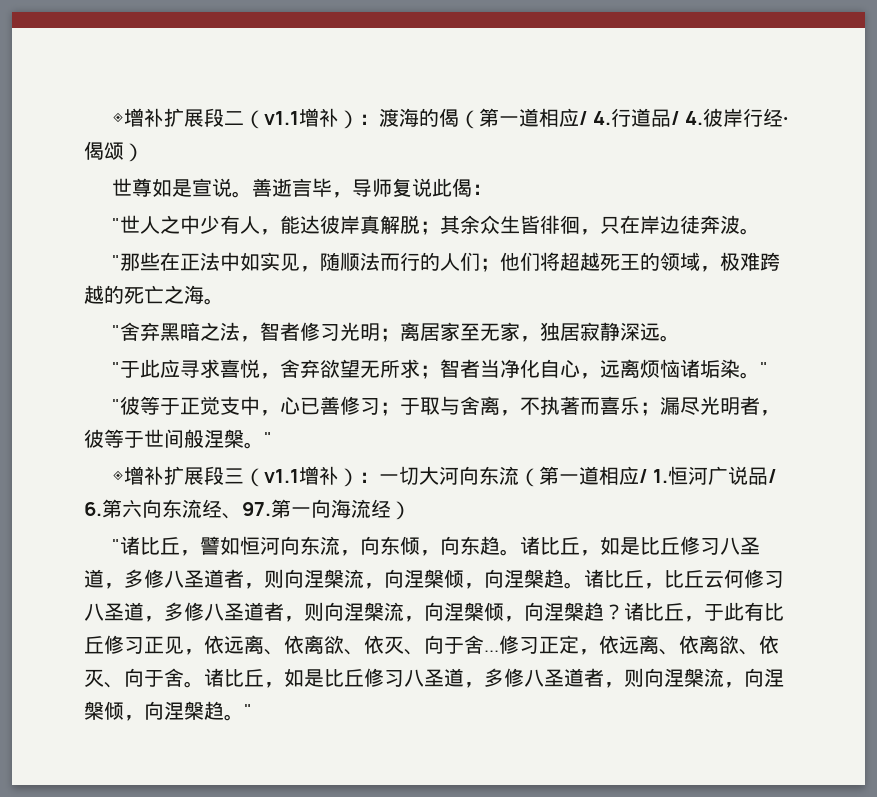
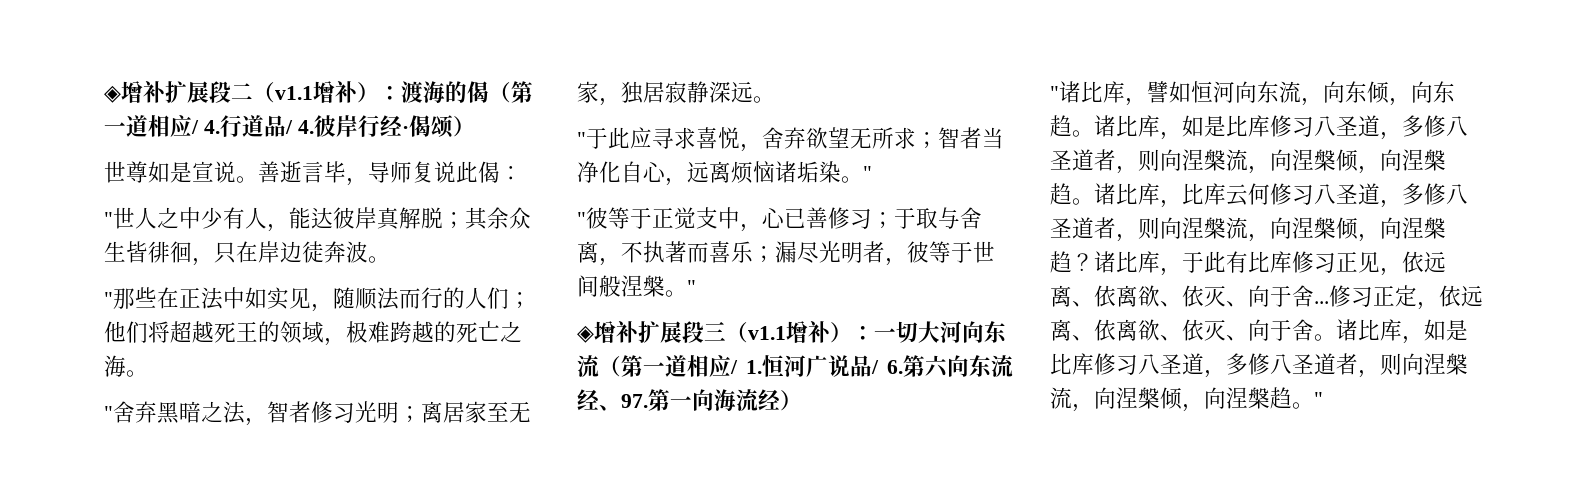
[159,537,180,555] 丘 -> [1103,81,1125,103] 库
[559,536,680,556] 丘，如是比丘 -> [1138,115,1270,140] 库，如是比库
[624,570,704,589] 丘，比丘 -> [1138,183,1226,208] 库，比库
[664,603,684,621] 丘 -> [1138,251,1160,273] 库
[84,636,104,654] 丘 -> [1270,251,1292,273] 库
[244,668,364,688] 丘，如是比丘 -> [1380,319,1468,344] [1050,353,1094,375] 库，如是比库

